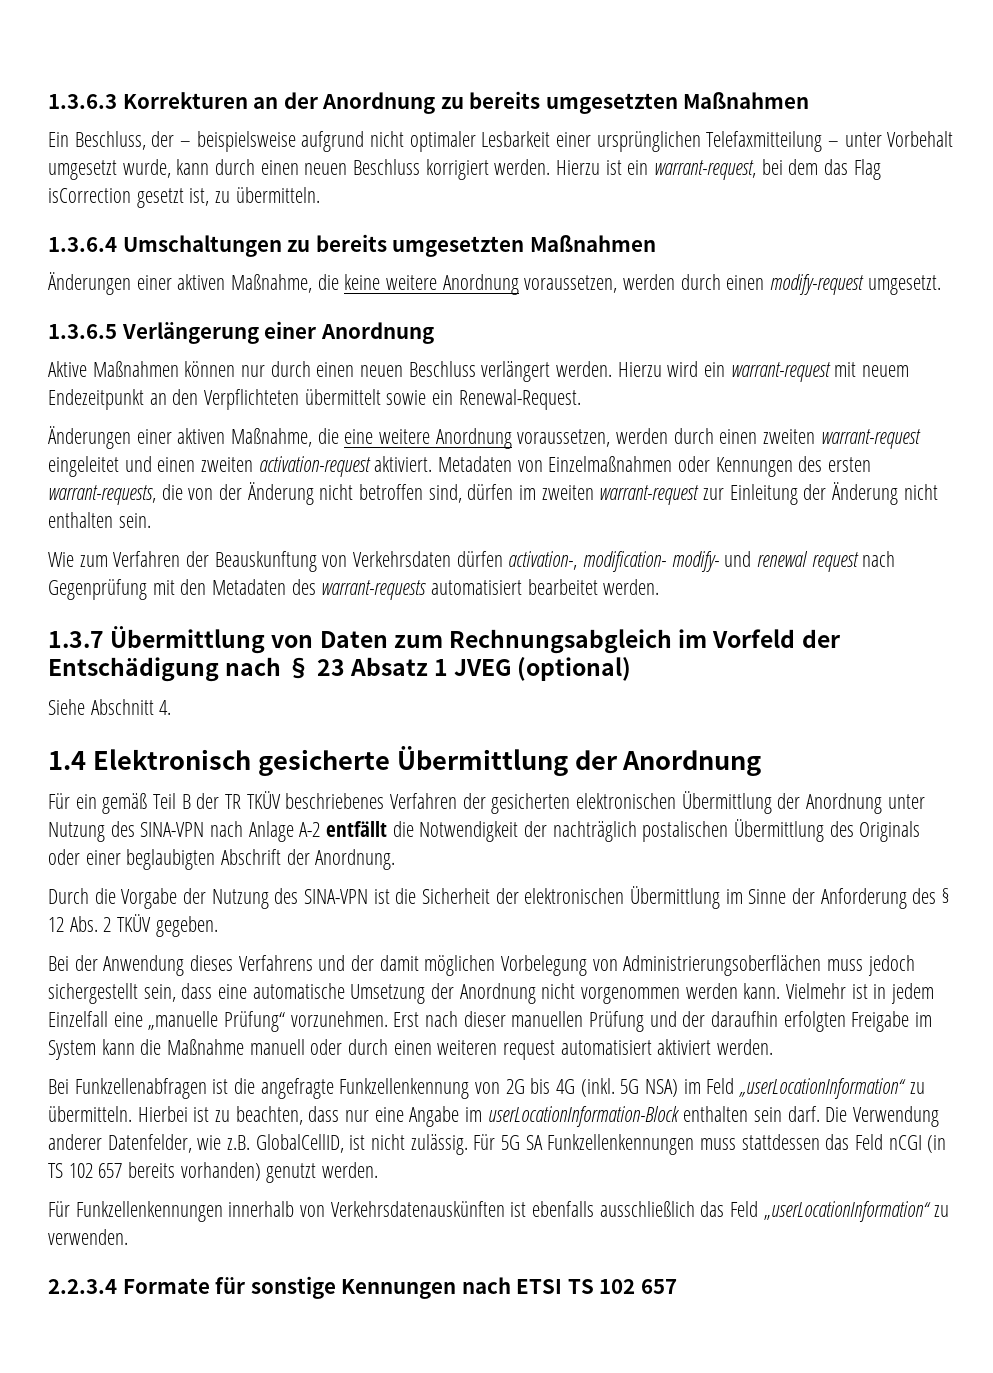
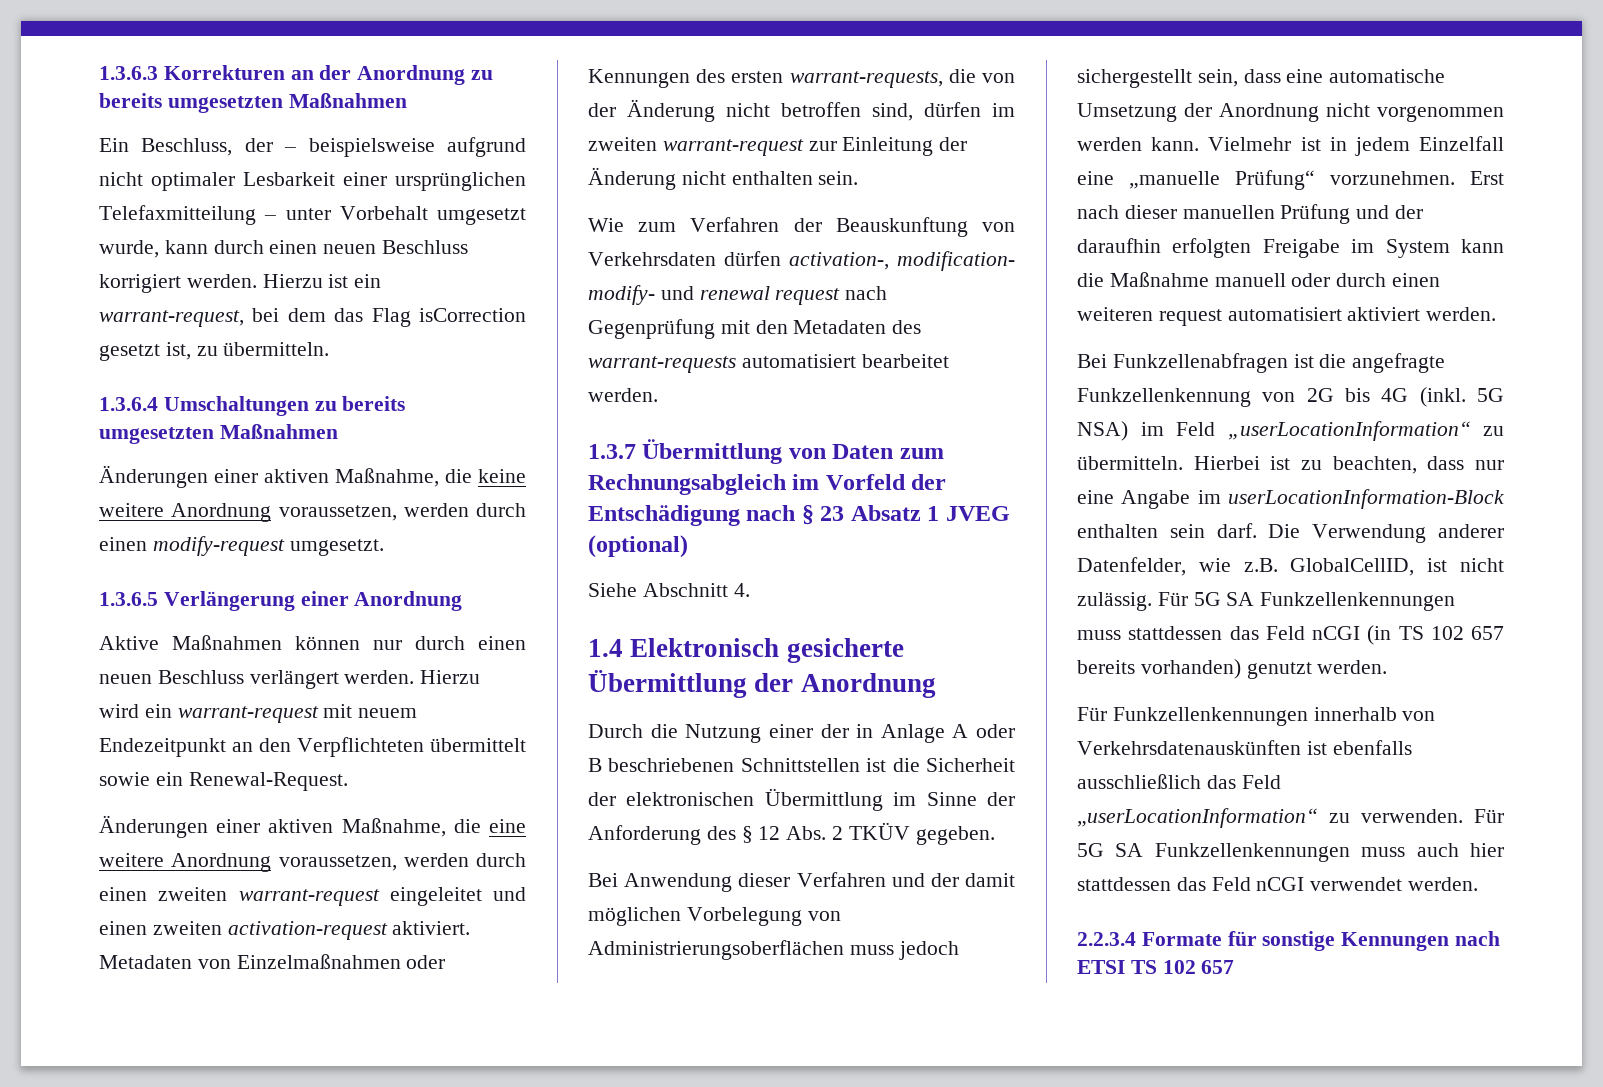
[48,791,925,814] [48,819,921,842] [48,849,396,870] [48,888,369,909] Für ein gemäß Teil B der TR TKÜV beschriebenes Verfahren der gesicherten elektronischen Übermittlung der Anordnung unter Nutzung des SINA-VPN nach Anlage A-2 entfällt die Notwendigkeit der nachträglich postalischen Übermittlung des Originals oder einer beglaubigten Abschrift der Anordnung. // Durch die Vorgabe der Nutzung des SINA-VPN -> [588,724,1015,743] [588,758,860,772] Durch die Nutzung einer der in Anlage A oder B beschriebenen Schnittstellen
[74,955,313,976] der Anwendung dieses Verfahrens -> [624,872,886,892] Anwendung dieser Verfahren
(128, 1237) none -> [1474,809,1504,823] [1077,843,1504,862] [1077,877,1479,891] Für 5G SA Funkzellenkennungen muss auch hier stattdessen das Feld nCGI verwendet werden.

